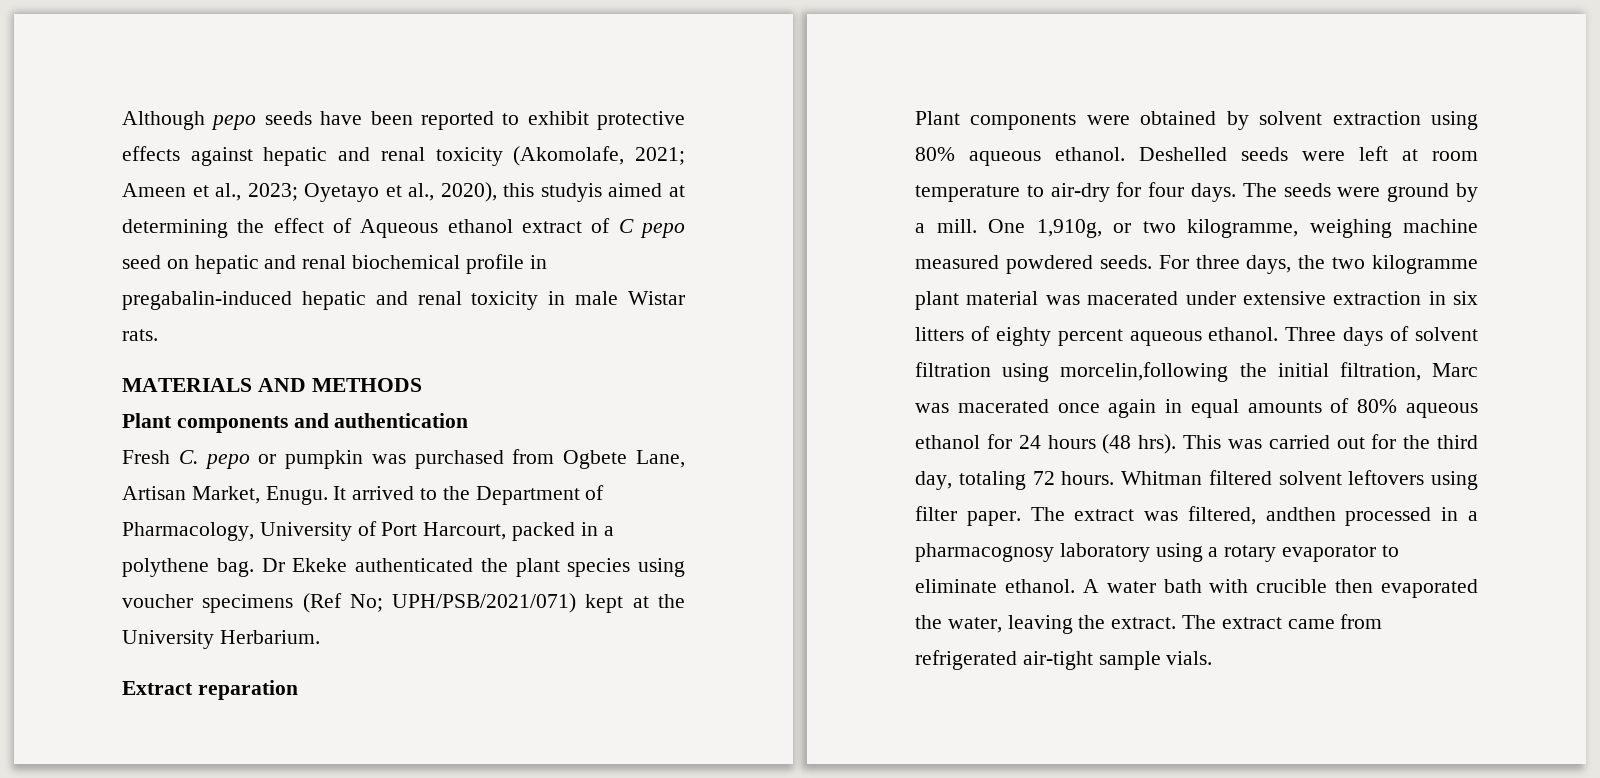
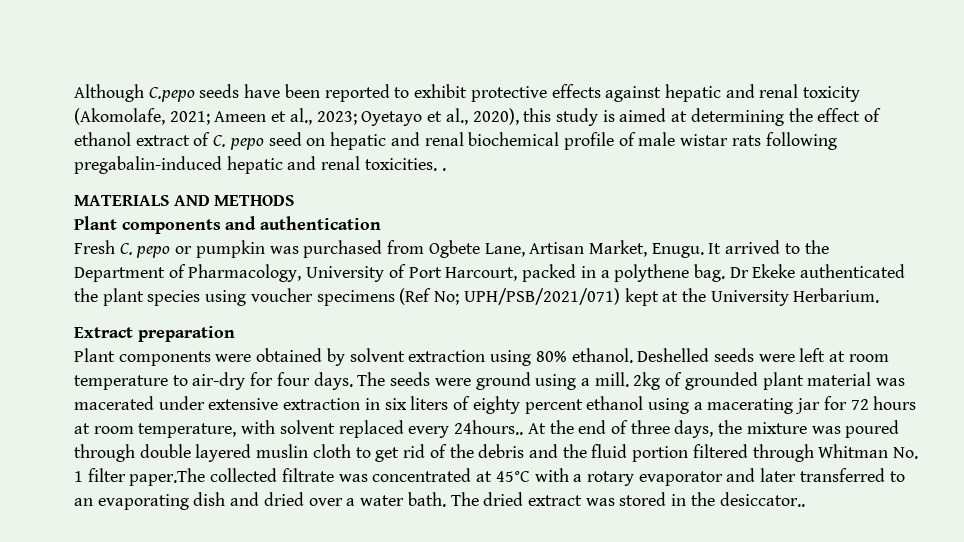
[211,115,257,130] pepo -> [148,87,195,102] C.pepo
[540,183,602,202] studyis -> [555,108,615,126] study is
[360,219,439,238] Aqueous -> (882, 115) none
[618,219,634,233] C -> [213,135,227,147] C.
[529,255,547,269] [122,291,685,310] [122,329,158,341] in pregabalin-induced hepatic and renal toxicity in male Wistar rats. -> [618,132,837,150] [74,156,446,174] of male wistar rats following pregabalin-induced hepatic and renal toxicities. .
[197,680,298,700] reparation -> [137,326,235,342] preparation
[969,151,1041,166] aqueous -> (567, 356) none
[1456,183,1478,202] by -> [535,374,577,390] using
[988,219,1478,238] [915,255,1478,274] One 1,910g, or two kilogramme, weighing machine measured powdered seeds. For three days, the two kilogramme -> [633,372,758,390] 2kg of grounded
[915,327,964,341] litters -> [410,396,449,410] liters
[1129,326,1478,346] [915,362,1478,382] [915,398,1478,418] [915,434,1478,454] [915,470,1478,490] [915,506,1478,526] [915,543,1399,562] [915,579,1478,598] [915,614,1383,634] [915,650,1213,670] aqueous ethanol. Three days of solvent filtration using morcelin,following the initial filtration, Marc was macerated once again in equal amounts of 80% aqueous ethanol for 24 hours (48 hrs). This was carried out for the third day, totaling 72 hours. Whitman filtered solvent leftovers using filter paper. The extract was filtered, andthen processed in a pharmacognosy laboratory using a rotary evaporator to eliminate ethanol. A water bath with crucible then evaporated the water, leaving the extract. The extract came from refrigerated air-tight sample vials. -> [586,396,917,414] [74,420,900,438] [74,444,919,462] [74,468,905,486] [74,492,805,510] ethanol using a macerating jar for 72 hours at room temperature, with solvent replaced every 24hours.. At the end of three days, the mixture was poured through double layered muslin cloth to get rid of the debris and the fluid portion filtered through Whitman No. 1 filter paper.The collected filtrate was concentrated at 45°C with a rotary evaporator and later transferred to an evaporating dish and dried over a water bath. The dried extract was stored in the desiccator..

